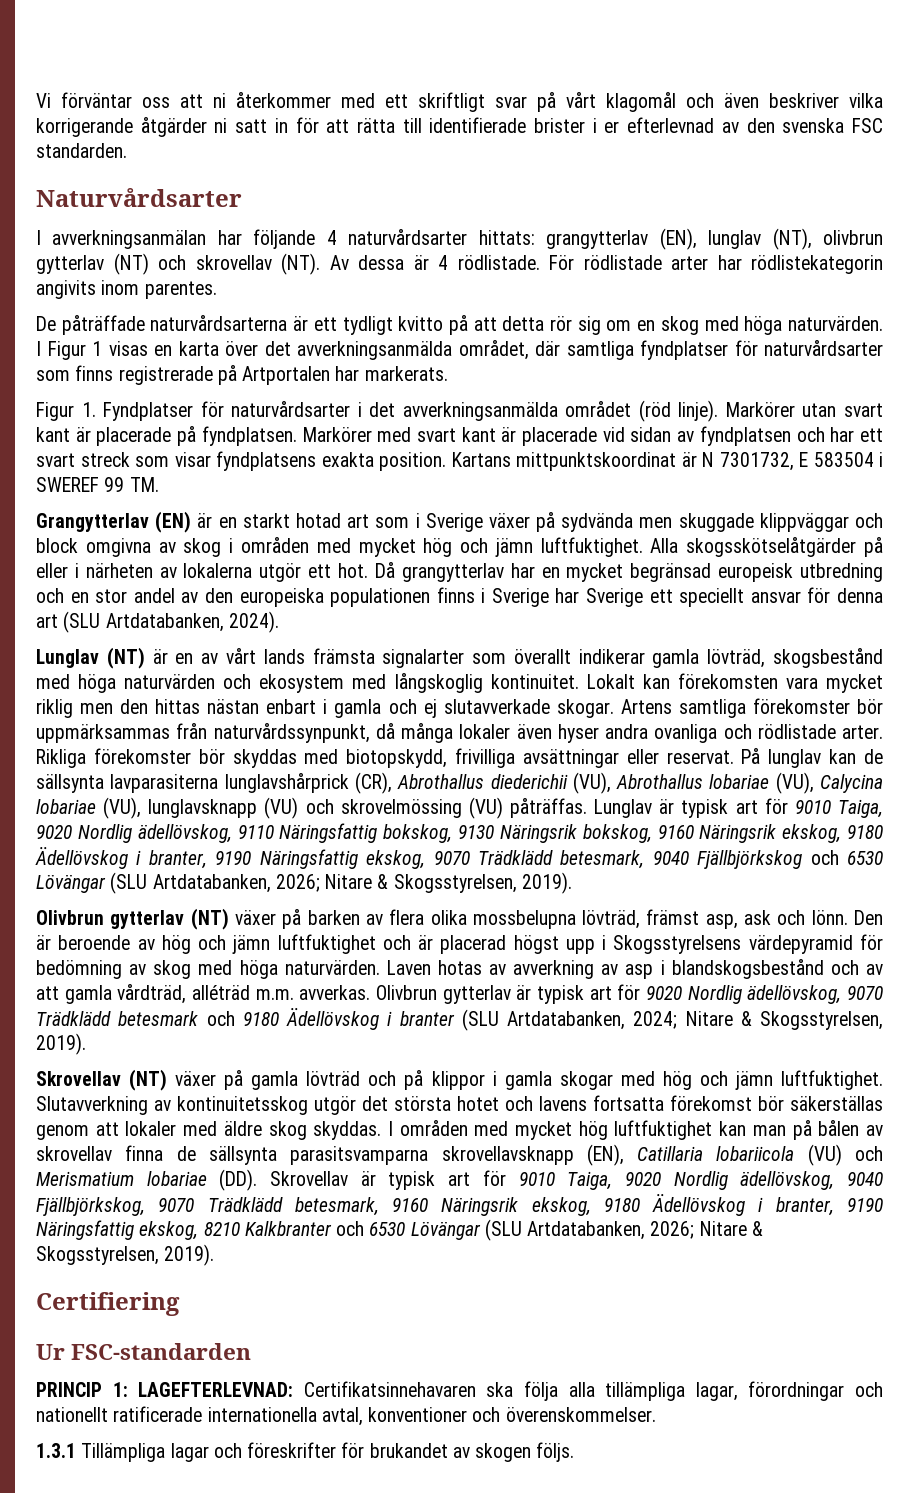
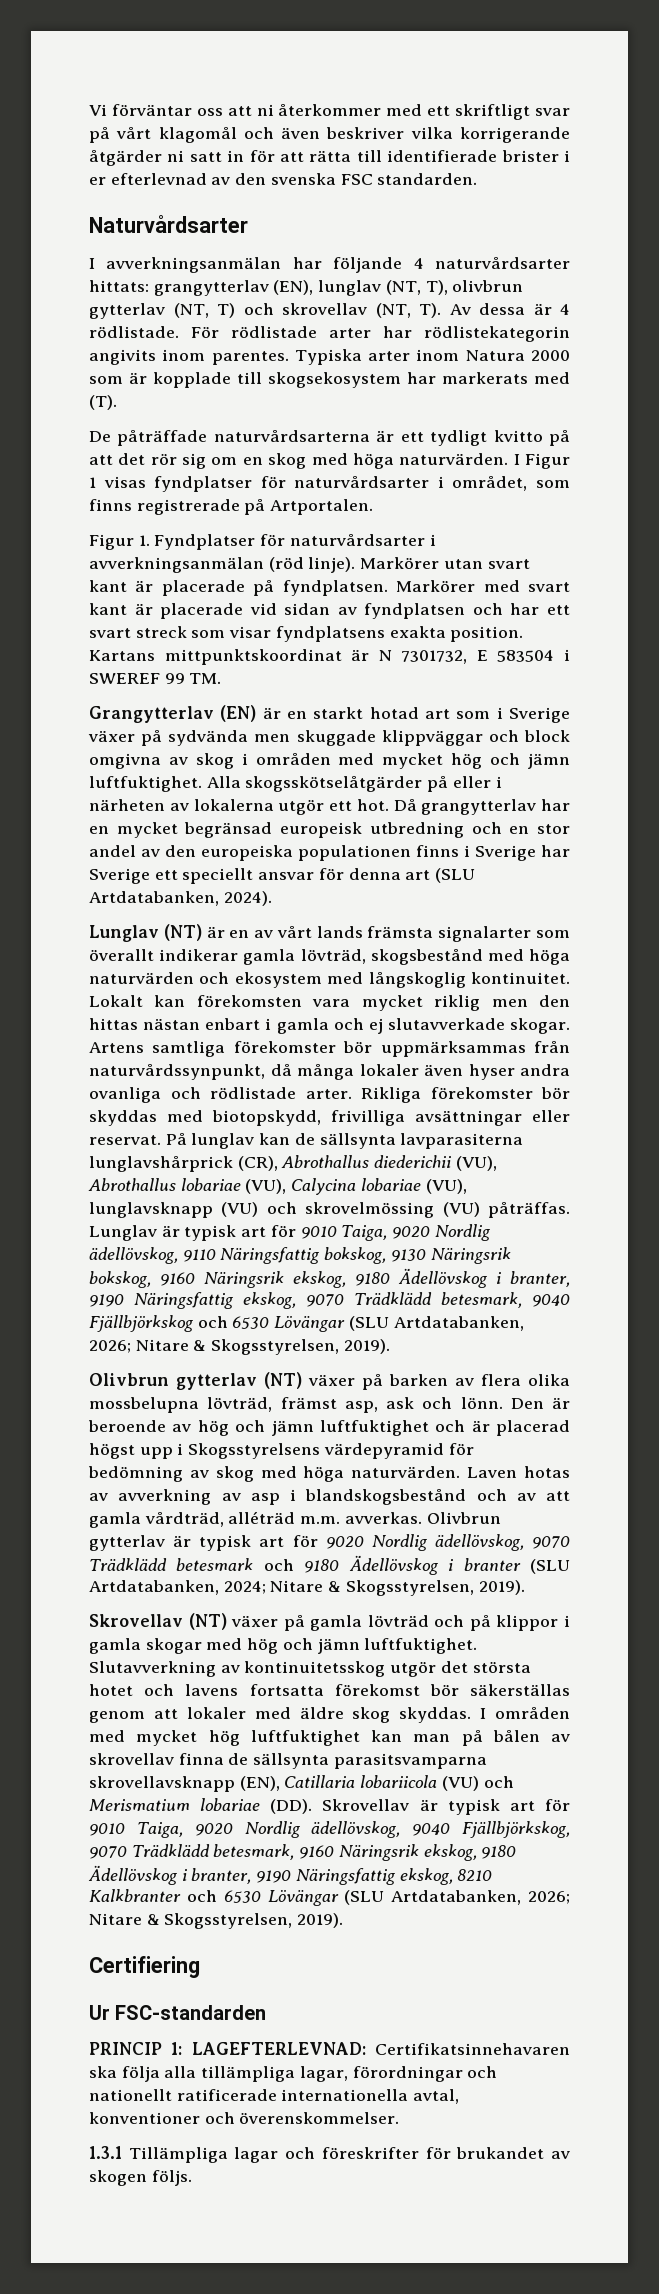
[772,228,884,250] [36,253,320,275] (NT), olivbrun gytterlav (NT) och skrovellav (NT). -> [385,280,524,295] [89,303,441,319] (NT, T), olivbrun gytterlav (NT, T) och skrovellav (NT, T).
(217, 290) none -> [294,349,570,365] [89,372,570,388] [89,395,117,410] Typiska arter inom Natura 2000 som är kopplade till skogsekosystem har markerats med (T).
[502,316,545,331] detta -> [118,453,146,465] det
[154,340,634,360] en karta över det avverkningsanmälda området, där samtliga -> (146, 482) none
(883, 348) none -> [437,476,528,491] i området,
[242,366,448,385] Artportalen har markerats. -> [270,499,374,515] Artportalen.
[369,401,632,421] det avverkningsanmälda området -> [89,557,264,573] avverkningsanmälan

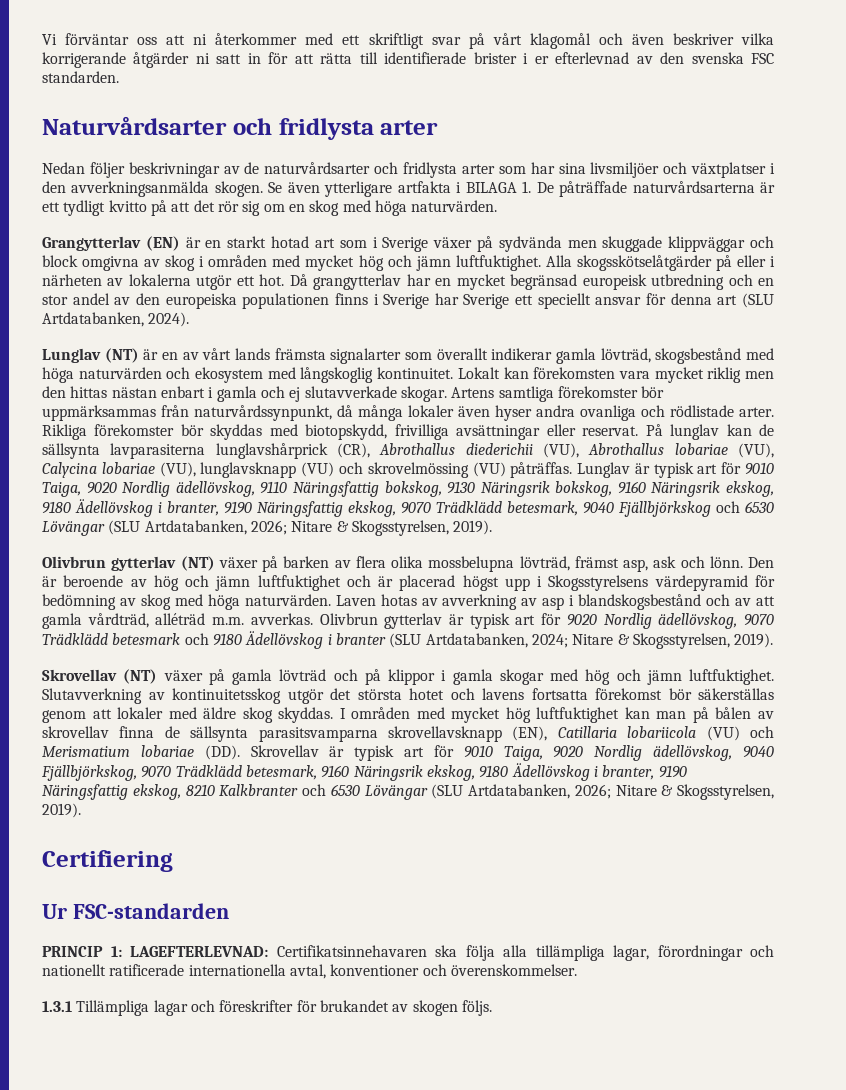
[89,257,570,273] [89,280,524,296] [89,303,570,319] [89,326,570,342] [89,349,570,365] [89,372,570,388] [89,395,117,410] // I avverkningsanmälan har följande 4 naturvårdsarter hittats: grangytterlav (EN), lunglav (NT, T), olivbrun gytterlav (NT, T) och skrovellav (NT, T). Av dessa är 4 rödlistade. För rödlistade arter har rödlistekategorin angivits inom parentes. Typiska arter inom Natura 2000 som är kopplade till skogsekosystem har markerats med (T). // -> [232,118,439,140] [42,162,776,178] [42,181,532,197] och fridlysta arter // Nedan följer beskrivningar av de naturvårdsarter och fridlysta arter som har sina livsmiljöer och växtplatser i den avverkningsanmälda skogen. Se även ytterligare artfakta i BILAGA 1.
[513,453,570,469] [89,476,570,492] [89,499,374,515] [89,534,436,550] [89,557,530,573] [89,580,570,596] [89,603,570,619] [89,626,524,642] [89,649,570,665] [89,673,222,684] I Figur 1 visas fyndplatser för naturvårdsarter i området, som finns registrerade på Artportalen. // Figur 1. Fyndplatser för naturvårdsarter i avverkningsanmälan (röd linje). Markörer utan svart kant är placerade på fyndplatsen. Markörer med svart kant är placerade vid sidan av fyndplatsen och har ett svart streck som visar fyndplatsens exakta position. Kartans mittpunktskoordinat är N 7301732, E 583504 i SWEREF 99 TM. -> (498, 206) none

